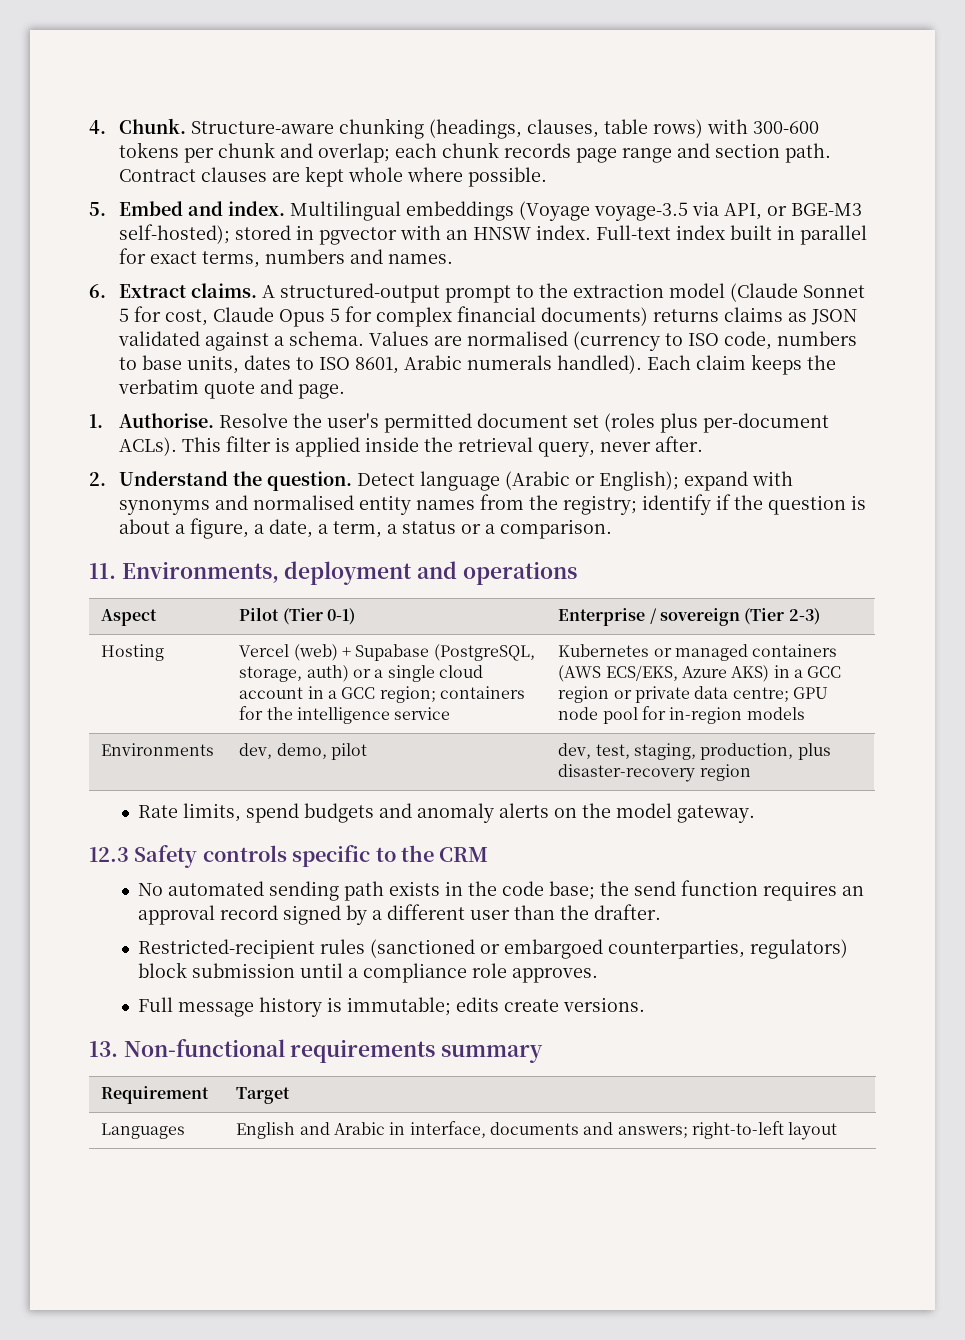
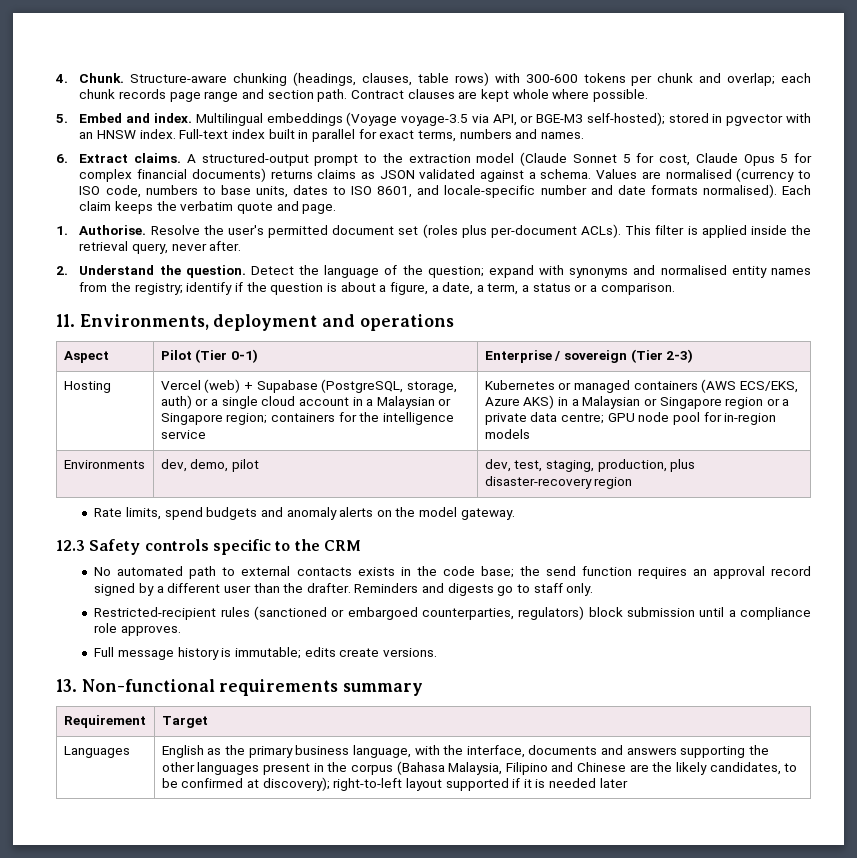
[403,355,642,374] Arabic numerals handled). -> [417,184,777,198] and locale-specific number and date formats normalised).
[419,471,679,491] language (Arabic or English); -> [299,265,484,278] the language of the question;
[341,687,376,699] GCC -> [376,396,452,409] [160,413,223,425] Malaysian or Singapore
[807,666,842,678] GCC -> [582,396,722,409] Malaysian or Singapore
(632, 694) none -> [782,399,790,406] a
[269,881,385,901] sending path -> [189,566,352,579] path to external contacts
(662, 912) none -> [354,583,594,596] Reminders and digests go to staff only.
[299,1121,838,1140] and Arabic in interface, documents and answers; right-to-left layout -> [207,745,770,758] [161,761,798,775] [161,777,628,791] as the primary business language, with the interface, documents and answers supporting the other languages present in the corpus (Bahasa Malaysia, Filipino and Chinese are the likely candidates, to be confirmed at discovery); right-to-left layout supported if it is needed later

